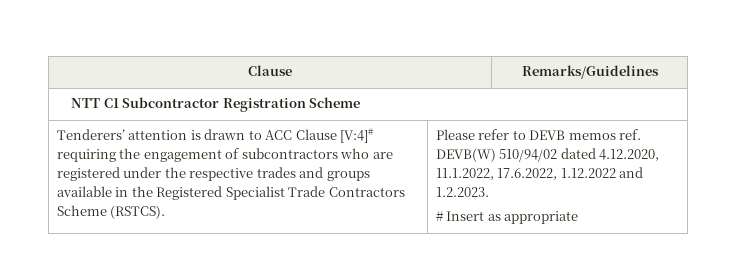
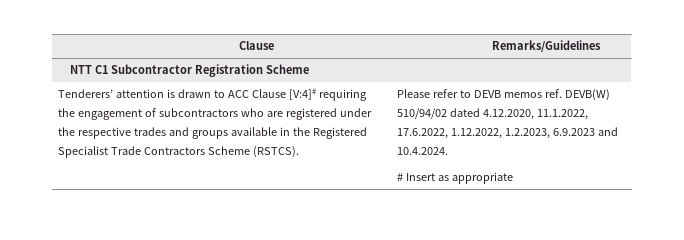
[560,167,644,178] [435,187,489,197] 1.12.2022 and 1.2.2023. -> [451,127,619,139] [397,147,449,155] 1.12.2022, 1.2.2023, 6.9.2023 and 10.4.2024.

